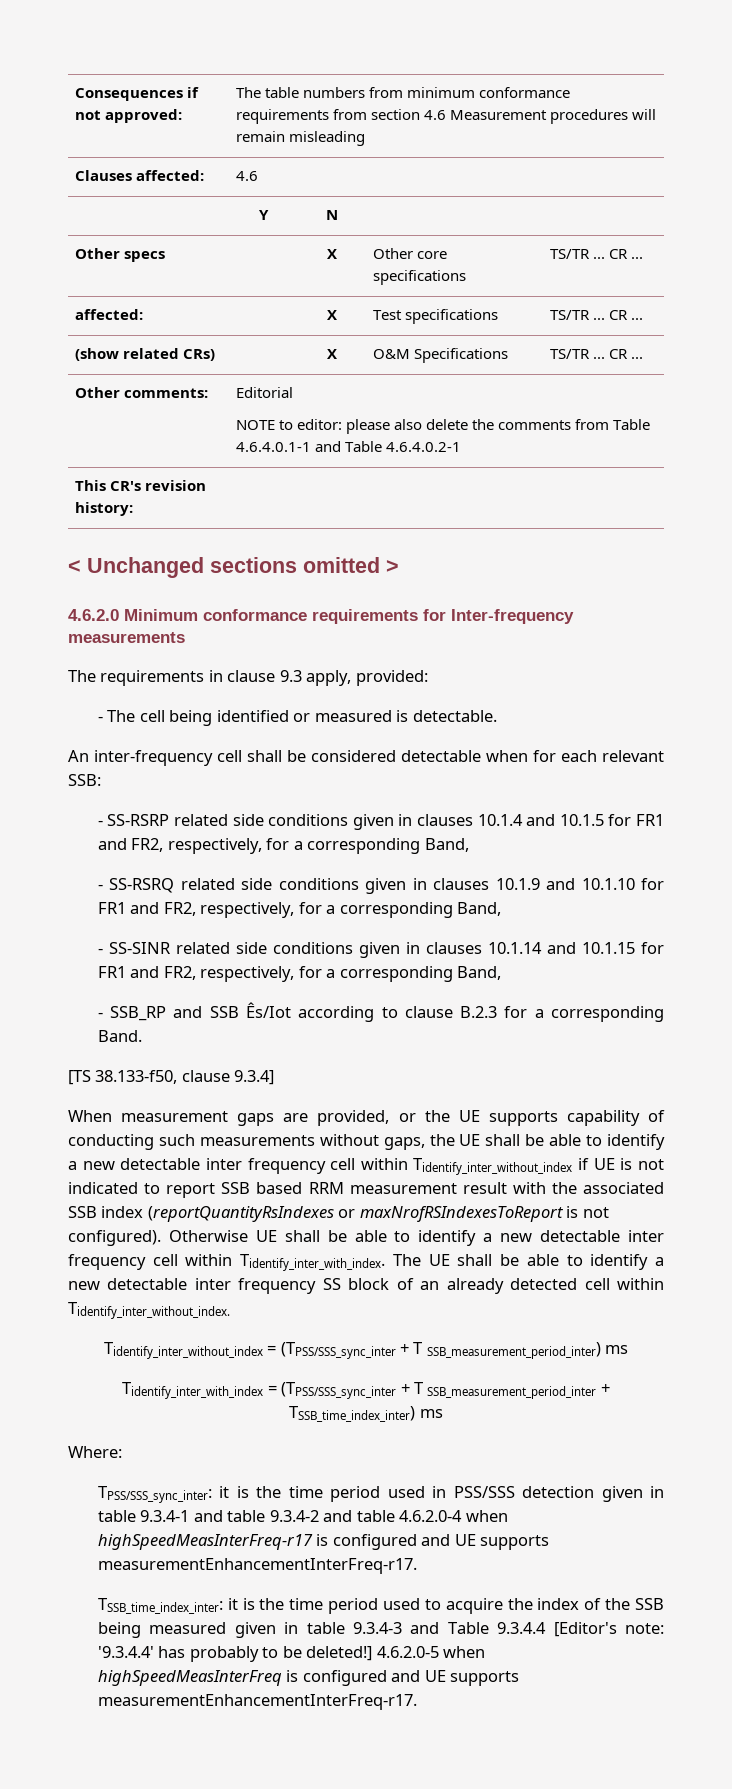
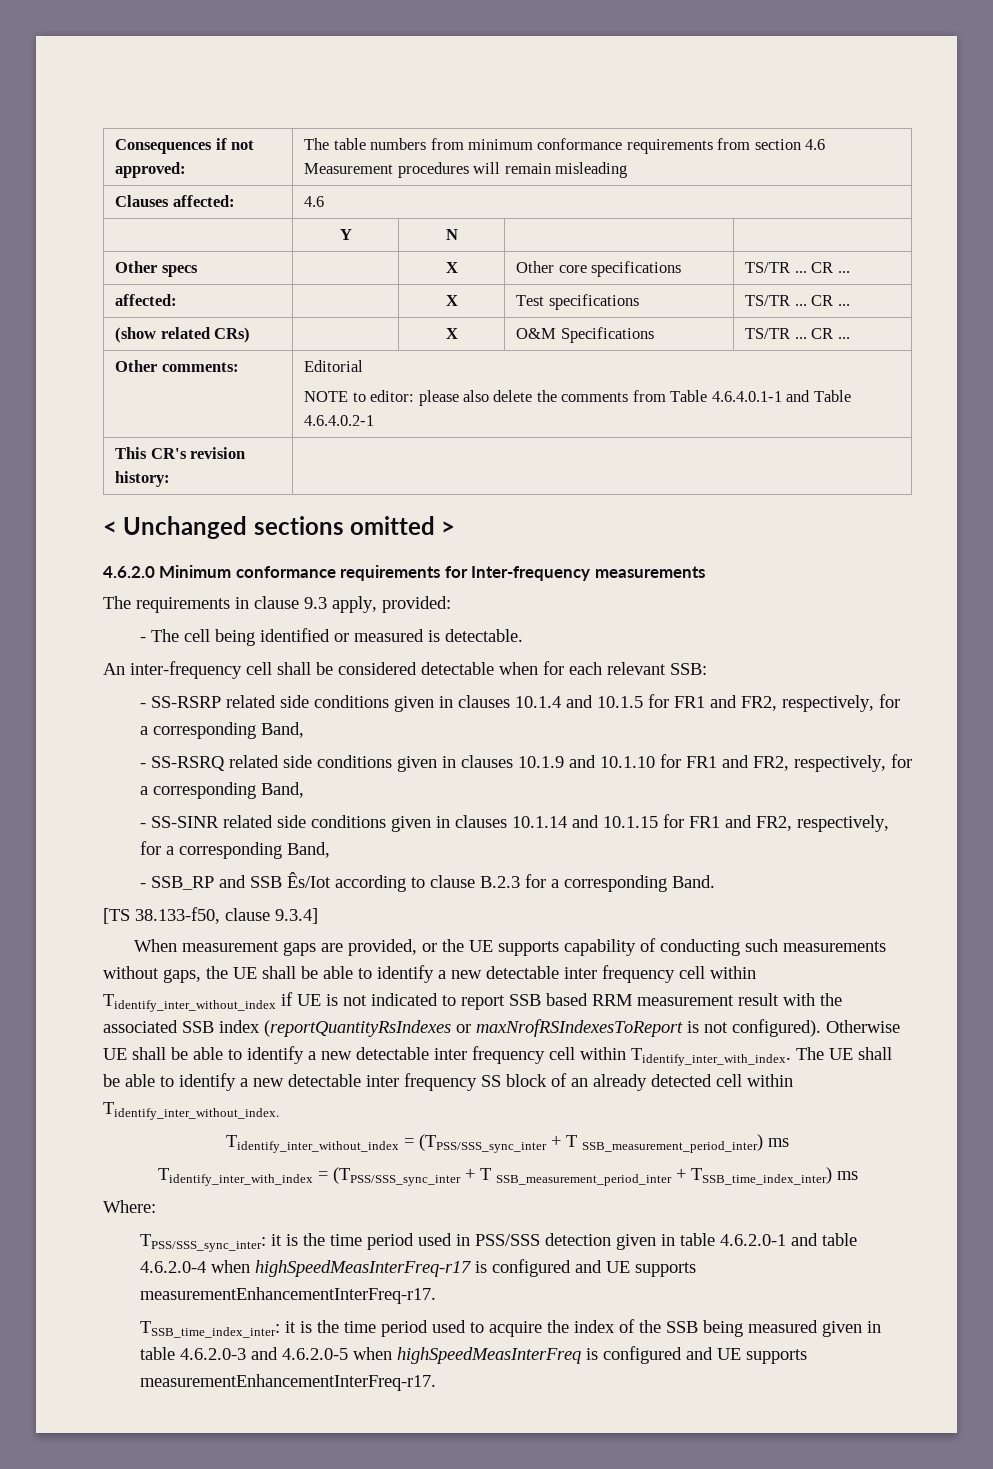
[140,1510,319,1522] 9.3.4-1 and table 9.3.4-2 -> [719,1234,786,1246] 4.6.2.0-1
[352,1622,665,1637] [97,1646,373,1662] 9.3.4-3 and Table 9.3.4.4 [Editor's note: '9.3.4.4' has probably to be deleted!] -> [179,1347,278,1360] 4.6.2.0-3 and

